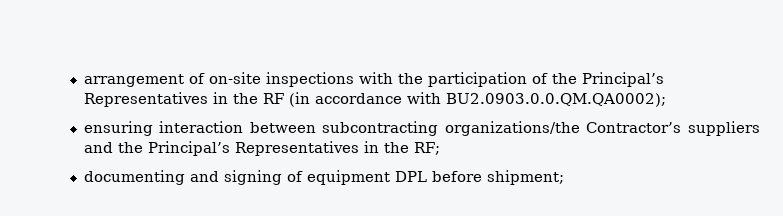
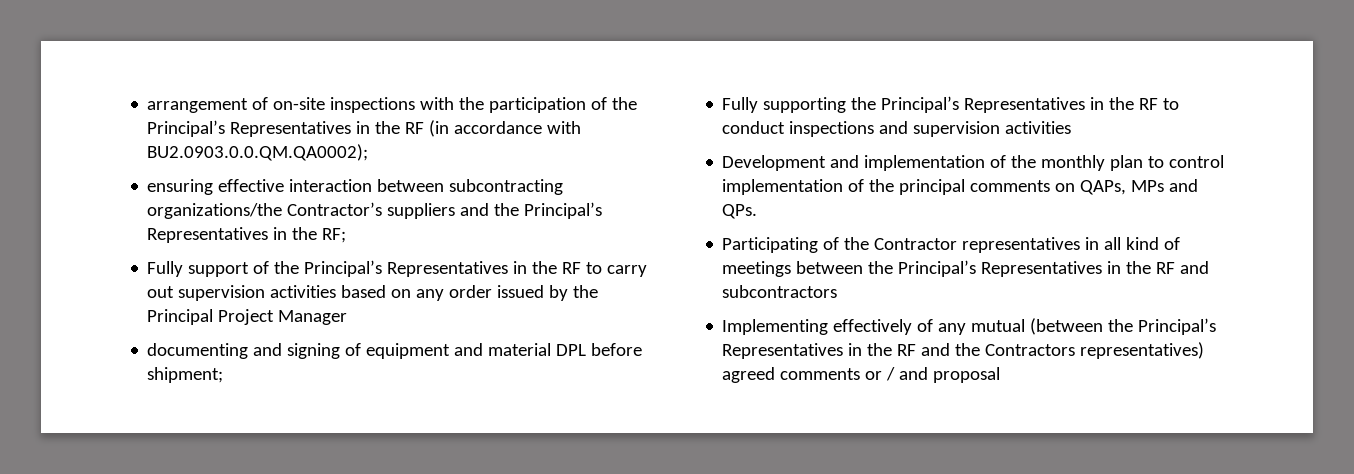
(153, 128) none -> [218,179,285,192] effective
(440, 148) none -> [147,260,648,277] [147,285,599,301] [147,309,348,325] // Fully support of the Principal’s Representatives in the RF to carry out supervision activities based on any order issued by the Principal Project Manager
(390, 177) none -> [454,343,552,356] and material
(564, 177) none -> [722,96,1180,113] [722,121,1072,137] [722,155,1225,171] [722,179,1199,195] [722,204,758,219] [722,237,1181,253] [722,260,1210,277] [722,285,838,298] [722,318,1217,335] [722,342,1205,359] [722,367,1001,383] // Fully supporting the Principal’s Representatives in the RF to conduct inspections and supervision activities // Development and implementation of the monthly plan to control implementation of the principal comments on QAPs, MPs and QPs. // Participating of the Contractor representatives in all kind of meetings between the Principal’s Representatives in the RF and subcontractors // Implementing effectively of any mutual (between the Principal’s Representatives in the RF and the Contractors representatives) agreed comments or / and proposal

